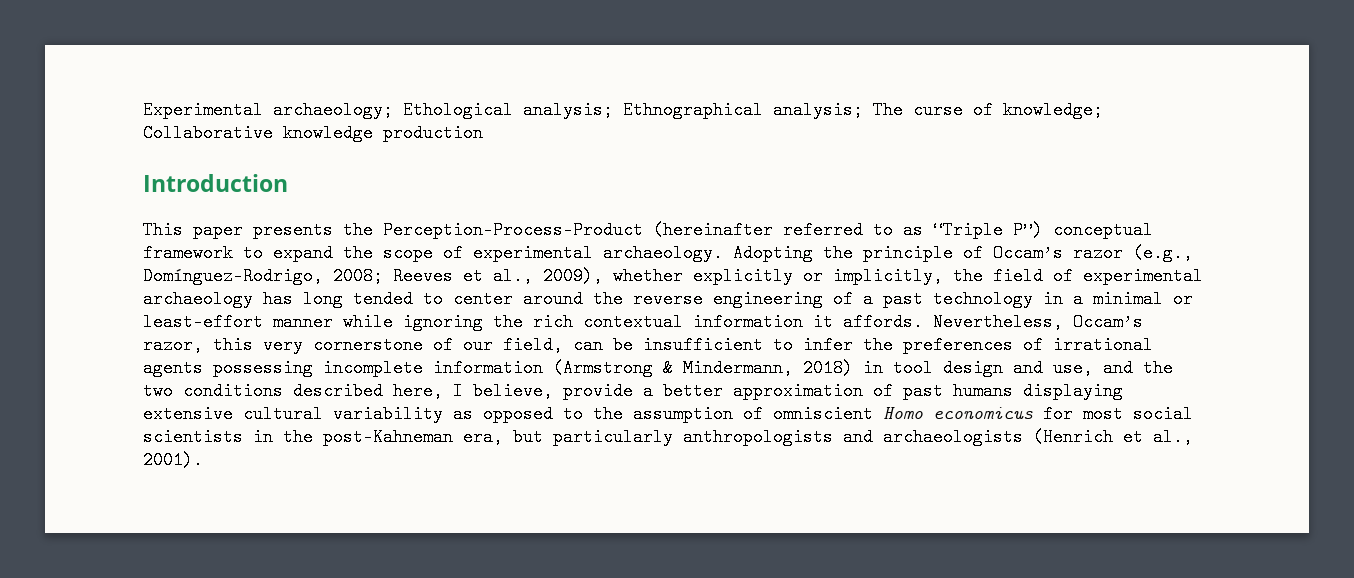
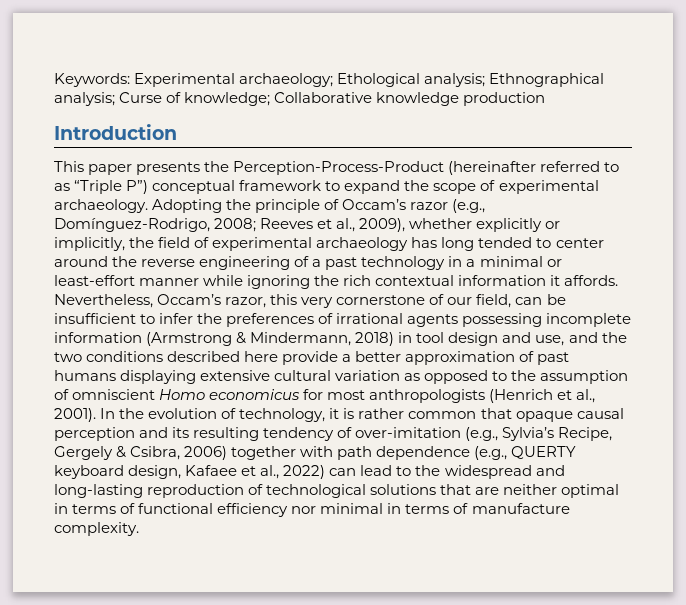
(143, 110) none -> [54,73,130,87] Keywords:
[873,101,963,119] The curse -> [119,92,163,103] Curse
[393,382,553,400] here, I believe, -> [244,351,279,362] here
[333,405,443,423] variability -> [335,370,401,381] variation
[1133,405,1193,423] [143,428,1193,446] [143,451,203,469] social scientists in the post-Kahneman era, but particularly anthropologists and archaeologists (Henrich et al., 2001). -> [369,389,596,403] [54,408,624,422] [54,427,613,441] [54,446,577,460] [54,465,565,479] [54,484,620,498] [54,503,570,517] [54,522,139,536] anthropologists (Henrich et al., 2001). In the evolution of technology, it is rather common that opaque causal perception and its resulting tendency of over-imitation (e.g., Sylvia’s Recipe, Gergely & Csibra, 2006) together with path dependence (e.g., QUERTY keyboard design, Kafaee et al., 2022) can lead to the widespread and long-lasting reproduction of technological solutions that are neither optimal in terms of functional efficiency nor minimal in terms of manufacture complexity.

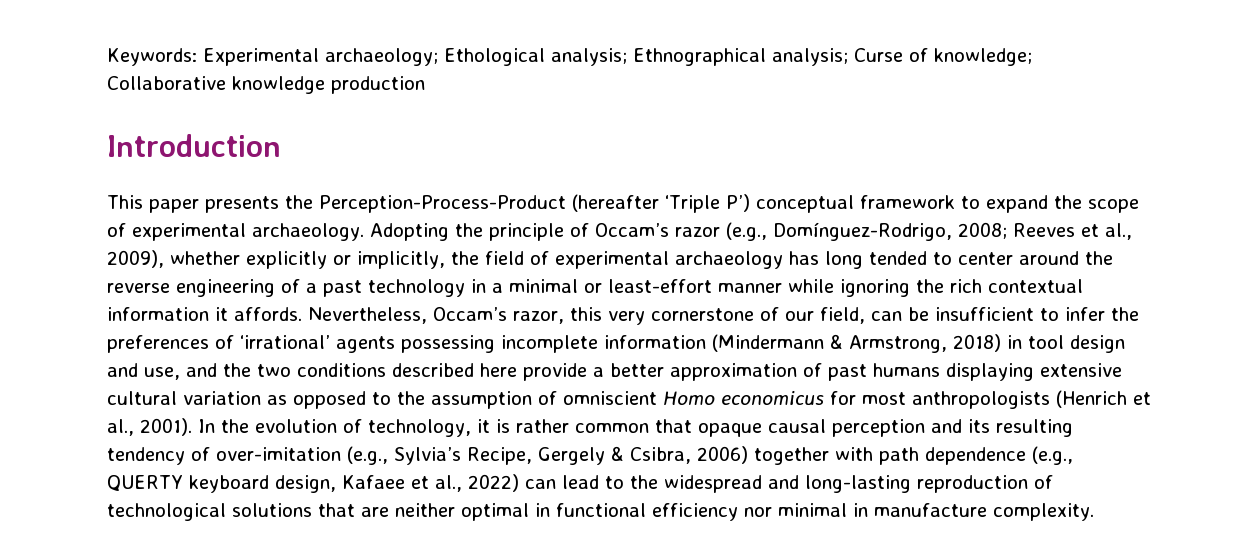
[448,161,620,175] [54,180,149,194] (hereinafter referred to as “Triple P”) -> [572,194,750,213] (hereafter ‘Triple P’)
[336,313,404,324] irrational -> [240,335,330,349] ‘irrational’
[146,332,352,346] (Armstrong & Mindermann, -> [712,334,947,353] (Mindermann & Armstrong,
[72,503,136,514] terms of -> (550, 510) none
[405,503,469,514] terms of -> (868, 510) none

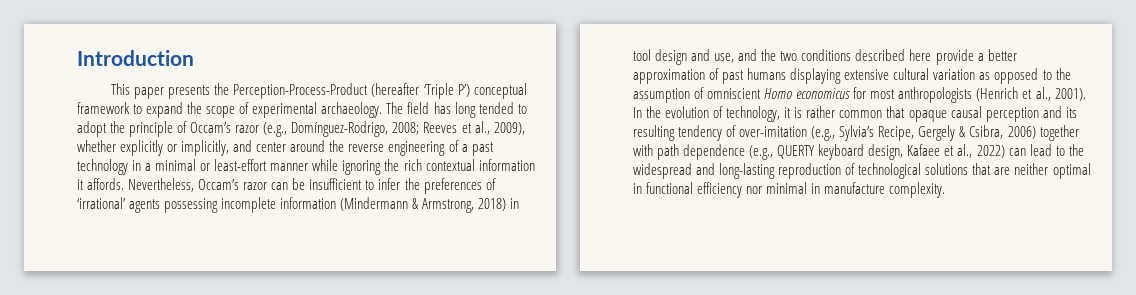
[107,48,1032,66] [107,76,425,94] Keywords: Experimental archaeology; Ethological analysis; Ethnographical analysis; Curse of knowledge; Collaborative knowledge production // -> (77, 58) none
[369,223,449,241] Adopting -> [386,102,527,118] [77,121,107,137] The field has long tended to adopt
[451,251,952,269] the field of experimental archaeology has long tended to -> [233,140,253,152] and
[513,307,865,325] razor, this very cornerstone of our field, -> [243,182,268,190] razor

